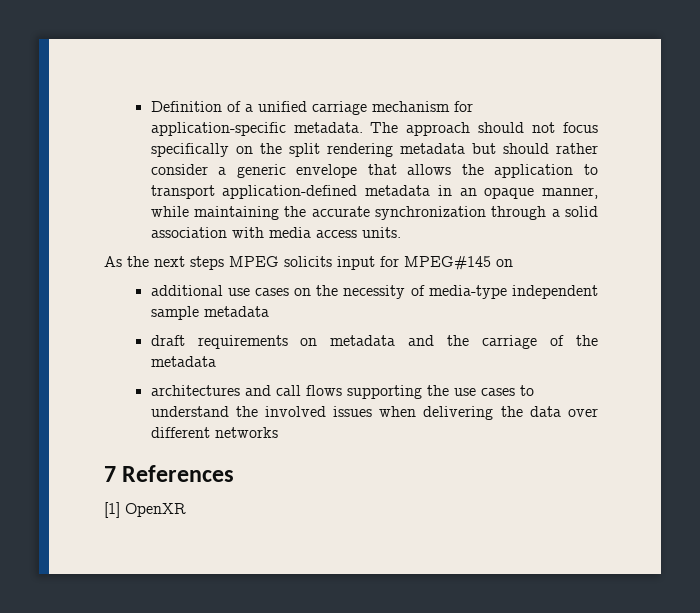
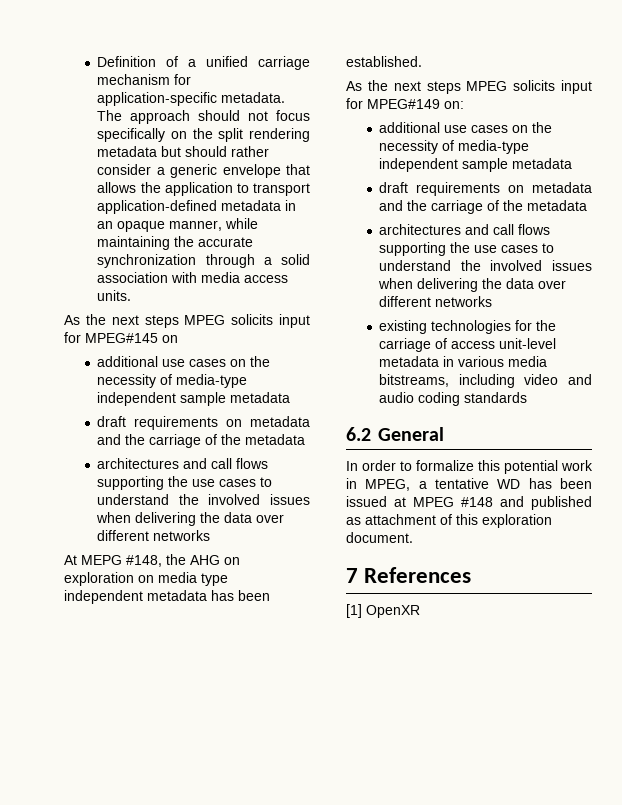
(278, 432) none -> [64,554,240,567] [64,572,228,586] [64,590,270,604] [346,56,422,67] [346,80,592,94] [346,98,464,109] [379,122,553,133] [379,140,530,154] [379,158,573,172] [379,182,592,196] [379,200,588,214] [379,224,551,235] [379,242,555,256] [379,260,592,271] [378,278,567,292] [379,296,493,307] [379,320,557,334] [379,338,557,352] [379,356,548,367] [379,374,592,388] [379,392,528,406] [346,427,444,441] [346,460,593,474] [346,478,592,491] [346,496,592,510] [346,514,552,528] [346,532,413,543] // At MEPG #148, the AHG on exploration on media type independent metadata has been established. // As the next steps MPEG solicits input for MPEG#149 on: // additional use cases on the necessity of media-type independent sample metadata // draft requirements on metadata and the carriage of the metadata // architectures and call flows supporting the use cases to understand the involved issues when delivering the data over different networks // existing technologies for the carriage of access unit-level metadata in various media bitstreams, including video and audio coding standards // 6.2 General // In order to formalize this potential work in MPEG, a tentative WD has been issued at MPEG #148 and published as attachment of this exploration document.

